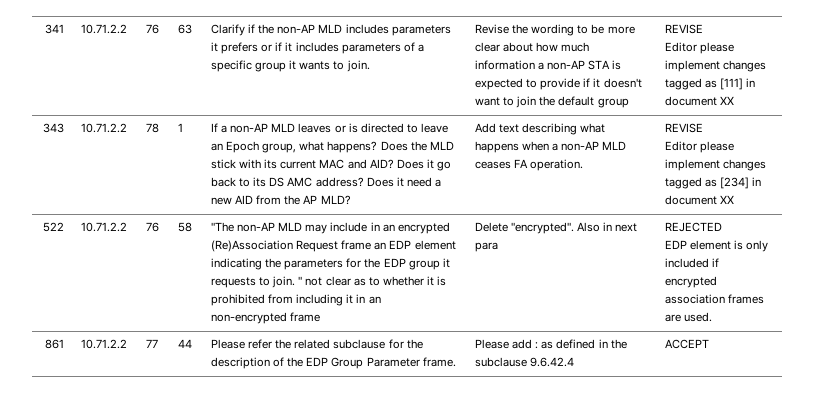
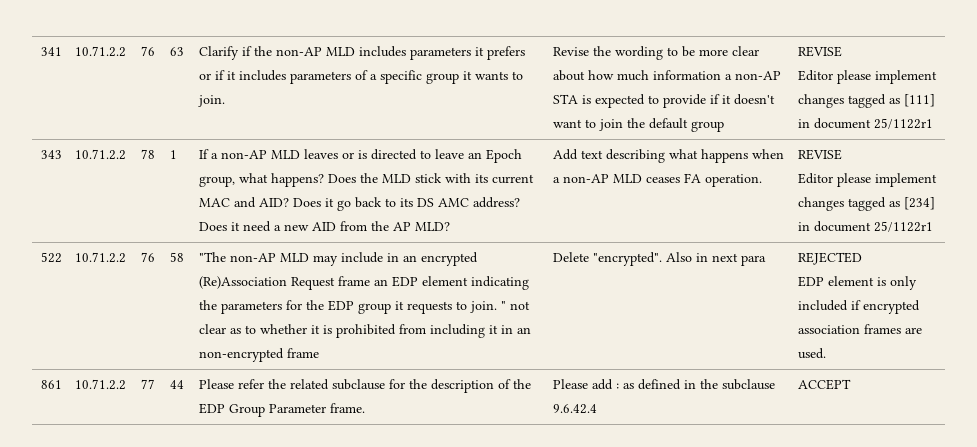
[720,96,735,105] XX -> [874,118,934,129] 25/1122r1
[720,195,735,204] XX -> [874,221,934,232] 25/1122r1

